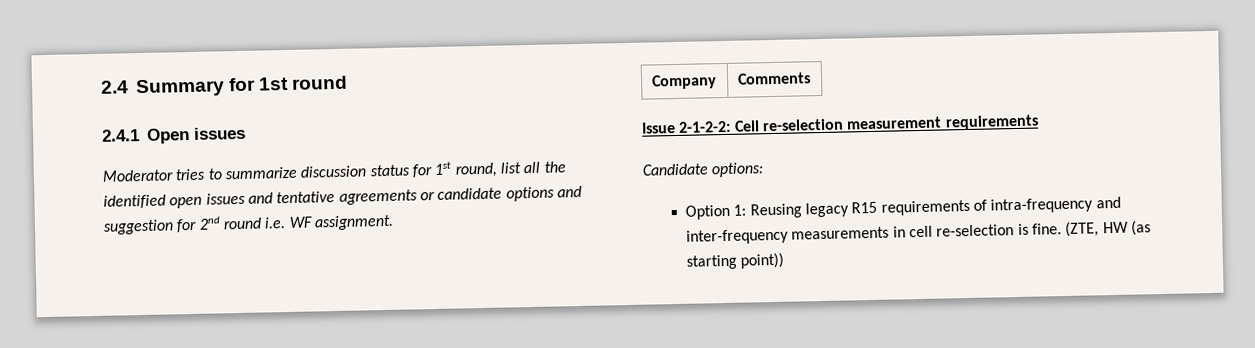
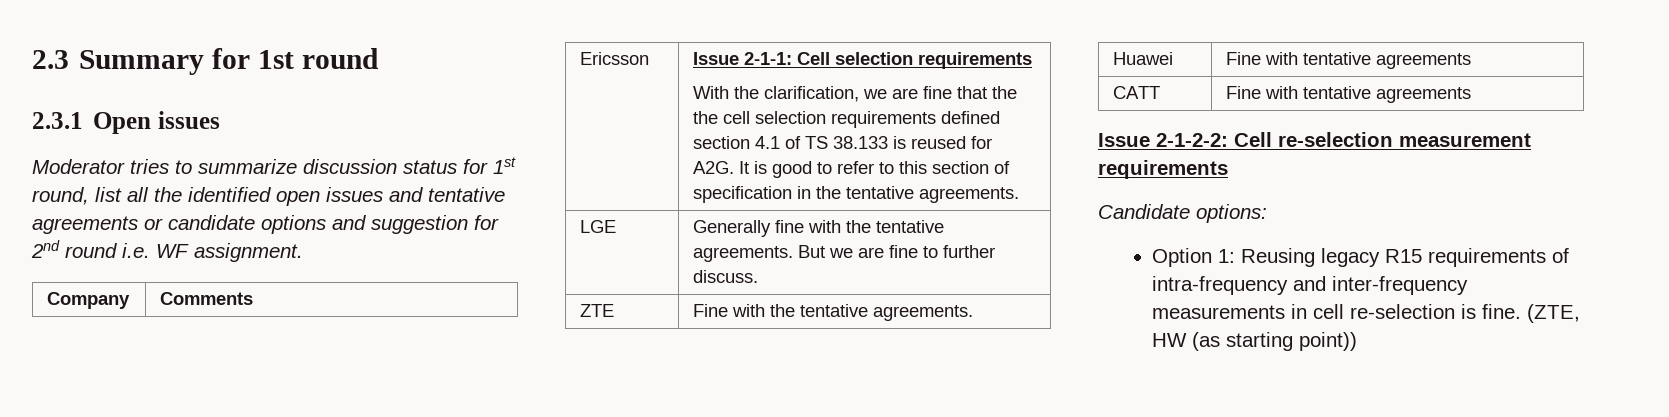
[100,80,129,94] 2.4 -> [32,50,69,69] 2.3
[101,129,140,142] 2.4.1 -> [32,112,83,129] 2.3.1
(811, 78) none -> [580,52,650,65] [693,52,1033,69] [693,86,1018,102] [693,111,1001,128] [693,136,993,149] [693,161,1011,178] [693,186,1020,203] [580,220,617,233] [693,220,945,237] [693,245,996,262] [693,270,759,283] [580,304,615,317] [693,304,974,321] [1113,52,1174,65] [1226,52,1472,69] [1113,86,1161,99] [1226,86,1472,103] // Ericsson | Issue 2-1-1: Cell selection requirements // With the clarification, we are fine that the the cell selection requirements defined section 4.1 of TS 38.133 is reused for A2G. It is good to refer to this section of specification in the tentative agreements. // LGE | Generally fine with the tentative agreements. But we are fine to further discuss. // ZTE | Fine with the tentative agreements. // Huawei | Fine with tentative agreements // CATT | Fine with tentative agreements

